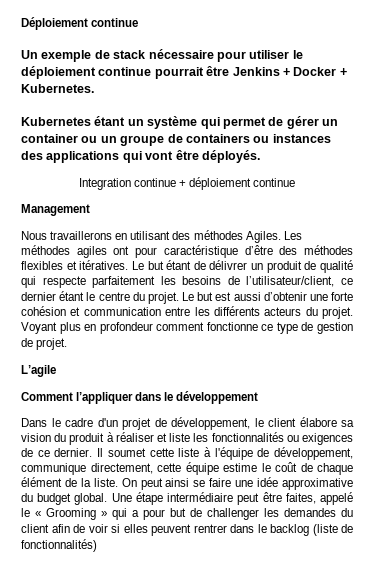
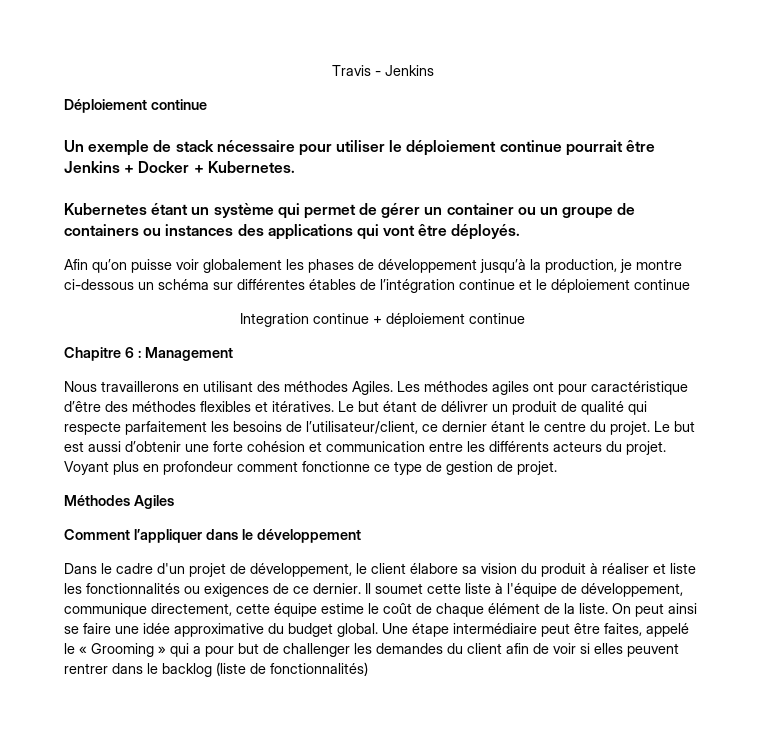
(21, 23) none -> [331,65,434,76] Travis - Jenkins //
(260, 156) none -> [64,259,682,273] [64,279,690,293] // Afin qu’on puisse voir globalement les phases de développement jusqu’à la production, je montre ci-dessous un schéma sur différentes étables de l’intégration continue et le déploiement continue
(296, 182) none -> [64,347,141,361] Chapitre 6 :
[21,365,56,377] L’agile -> [64,495,174,509] Méthodes Agiles

